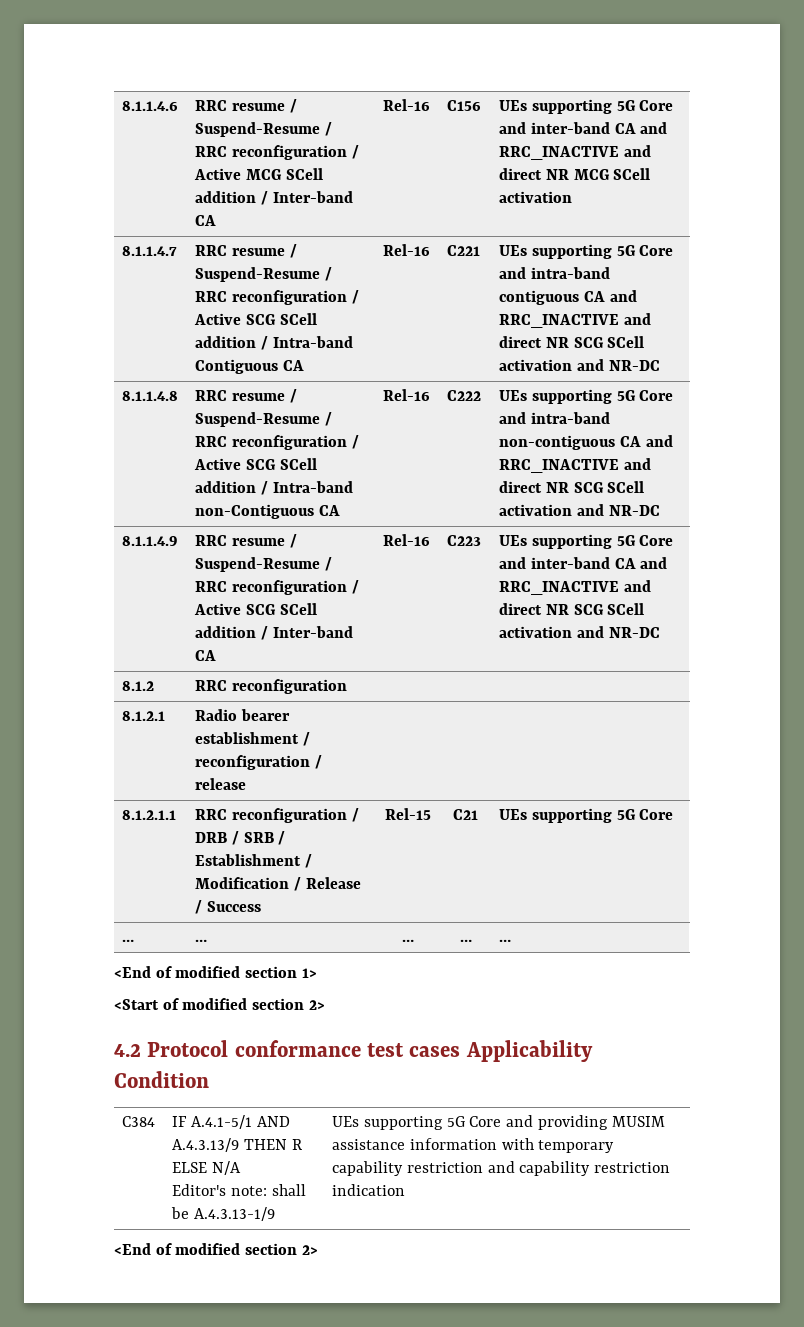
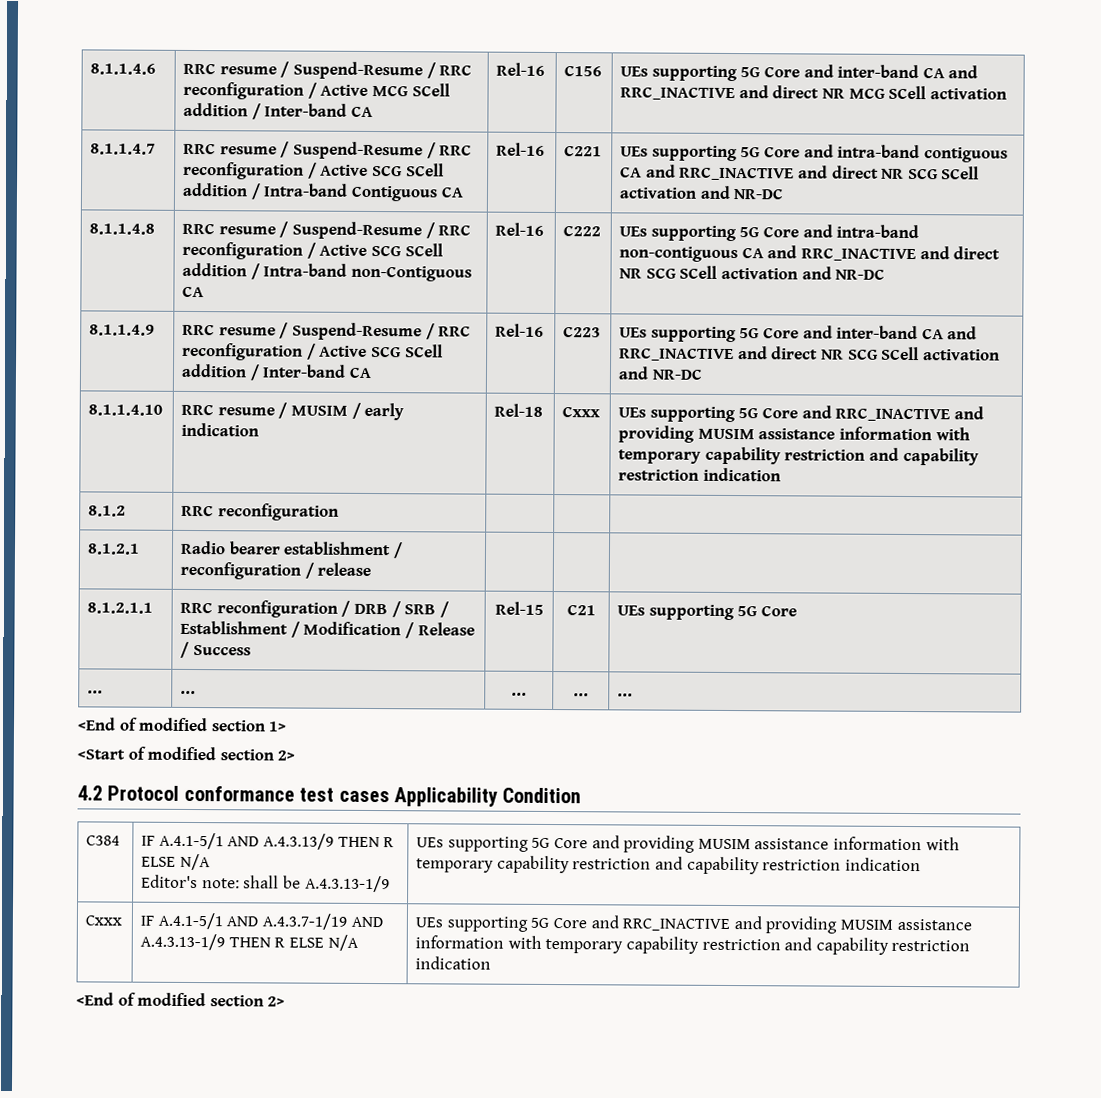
(660, 632) none -> [88,404,164,416] [181,402,405,421] [181,422,260,437] [494,403,544,417] [562,406,601,418] [618,405,984,423] [618,425,970,443] [618,446,979,466] [618,467,781,482] // 8.1.1.4.10 | RRC resume / MUSIM / early indication | Rel-18 | Cxxx | UEs supporting 5G Core and RRC_INACTIVE and providing MUSIM assistance information with temporary capability restriction and capability restriction indication
(406, 1190) none -> [85,915,123,926] [140,912,383,930] [140,933,359,951] [415,915,972,934] [415,935,971,955] [415,956,492,970] // Cxxx | IF A.4.1-5/1 AND A.4.3.7-1/19 AND A.4.3.13-1/9 THEN R ELSE N/A | UEs supporting 5G Core and RRC_INACTIVE and providing MUSIM assistance information with temporary capability restriction and capability restriction indication

